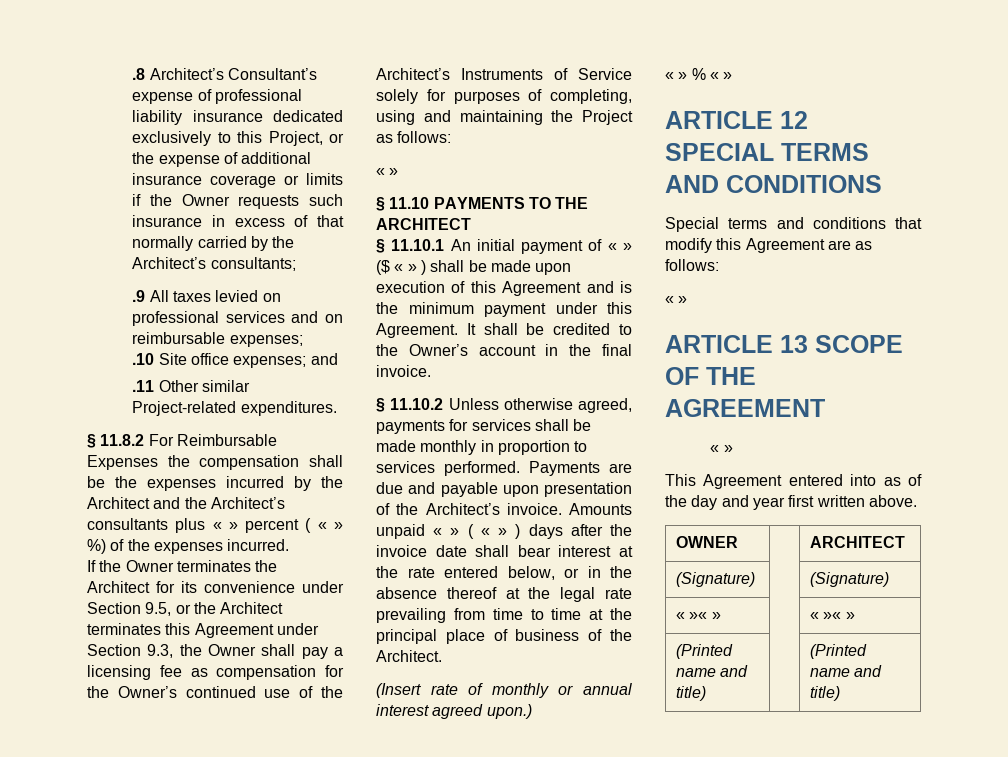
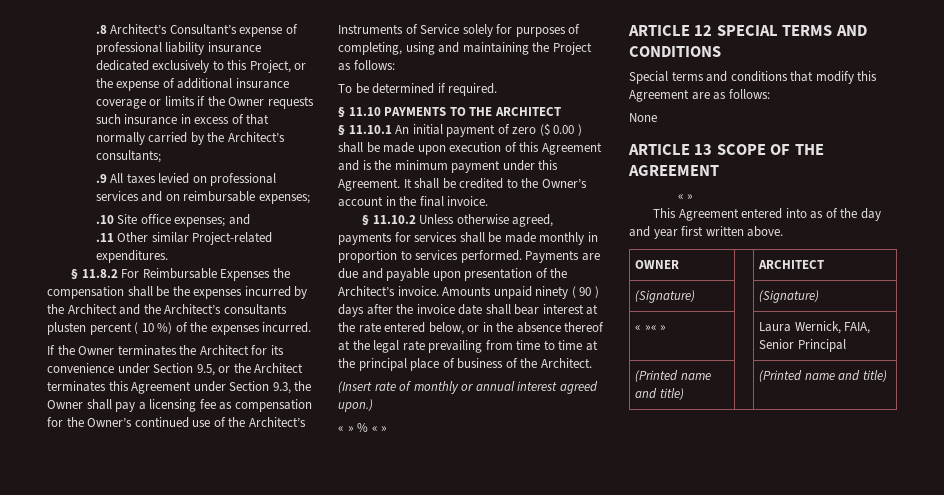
[175,518,343,533] plus « » percent ( « » -> [47,322,154,335] plusten percent ( 10
[376,168,399,176] « » -> [338,83,498,96] To be determined if required.
[607,243,632,251] [376,260,417,275] « » ($ « » -> [512,123,575,136] zero ($ 0.00
[433,524,508,539] « » ( « » -> [535,286,592,299] ninety ( 90
[665,296,688,304] // « » -> [629,113,657,122] // None
[810,612,855,620] « »« » -> [759,321,871,334] [759,339,846,352] Laura Wernick, FAIA, Senior Principal

